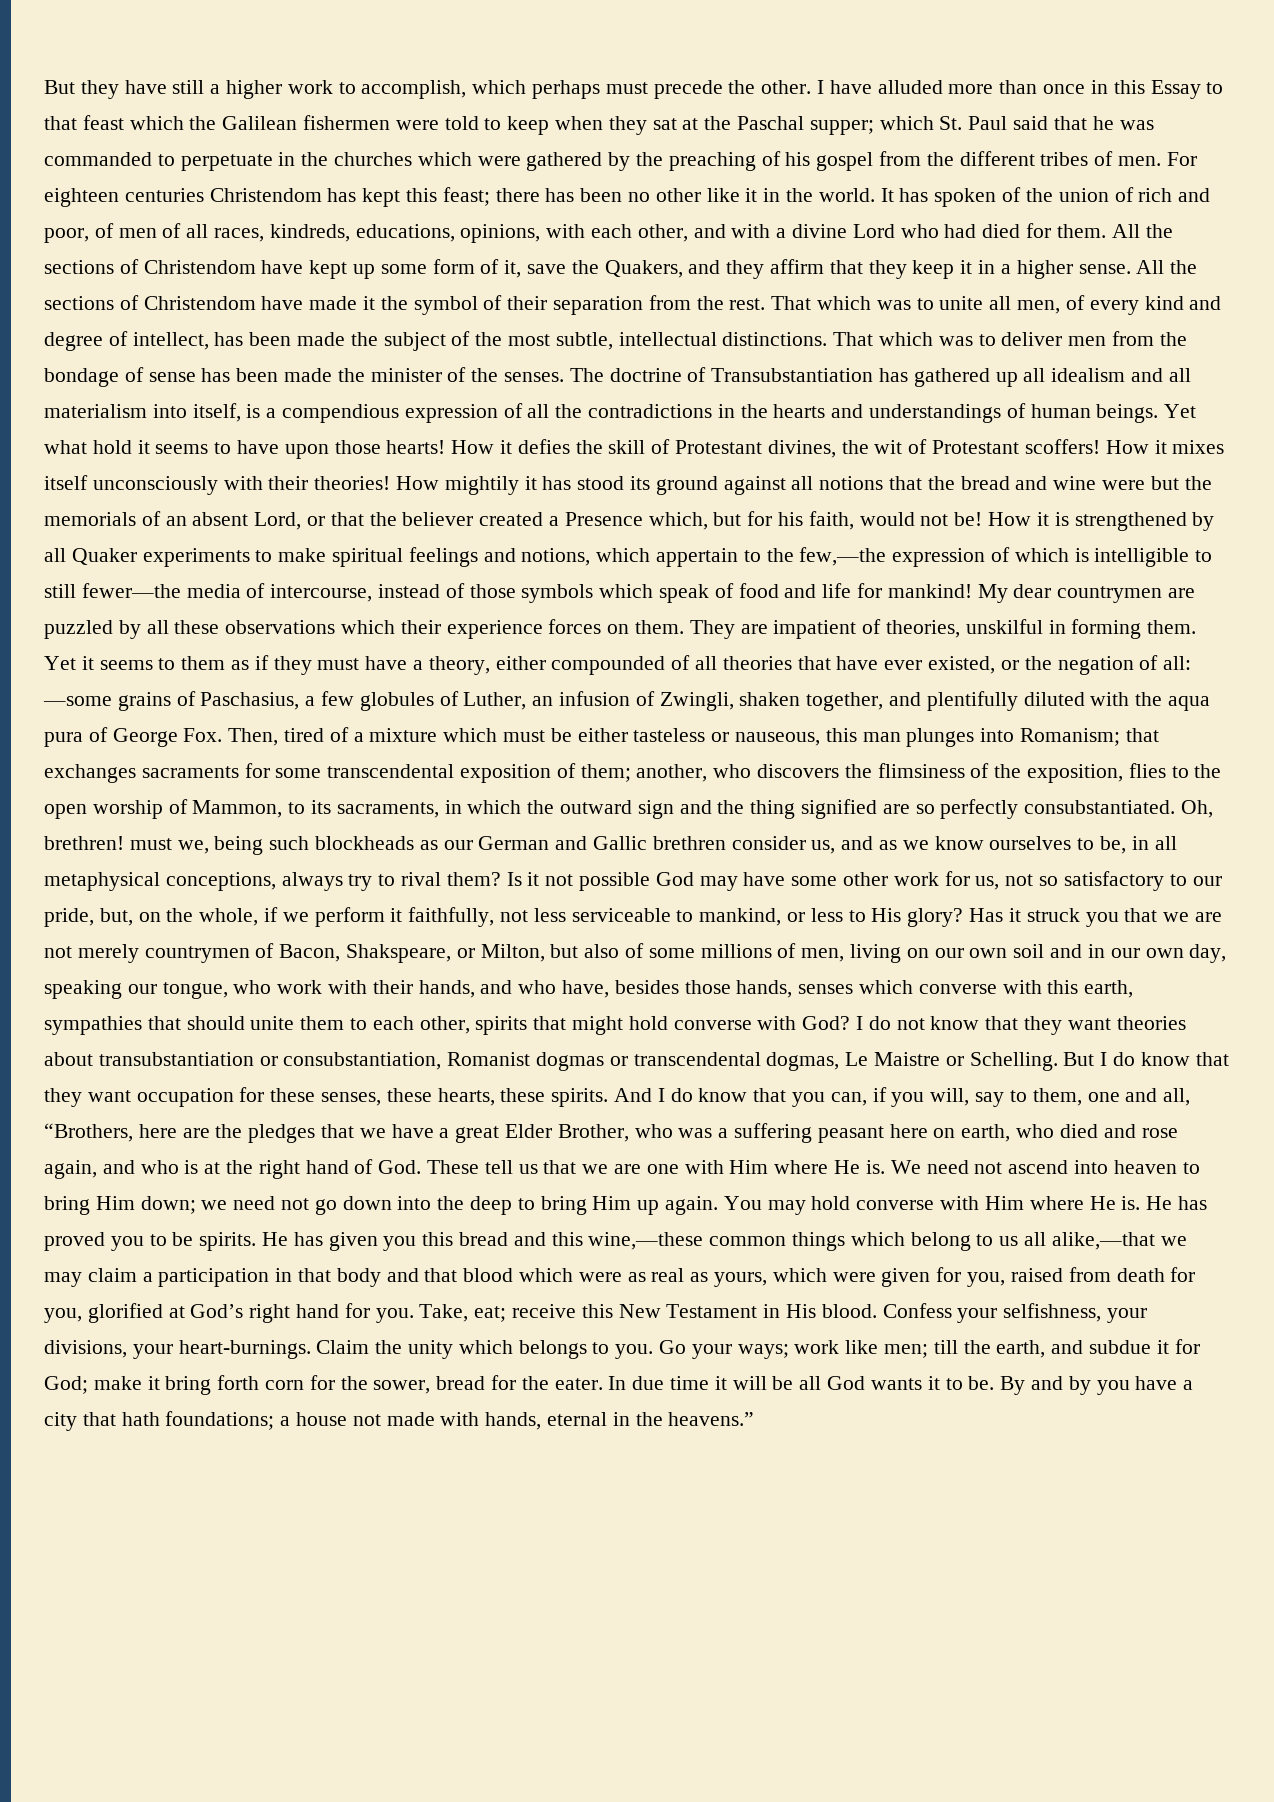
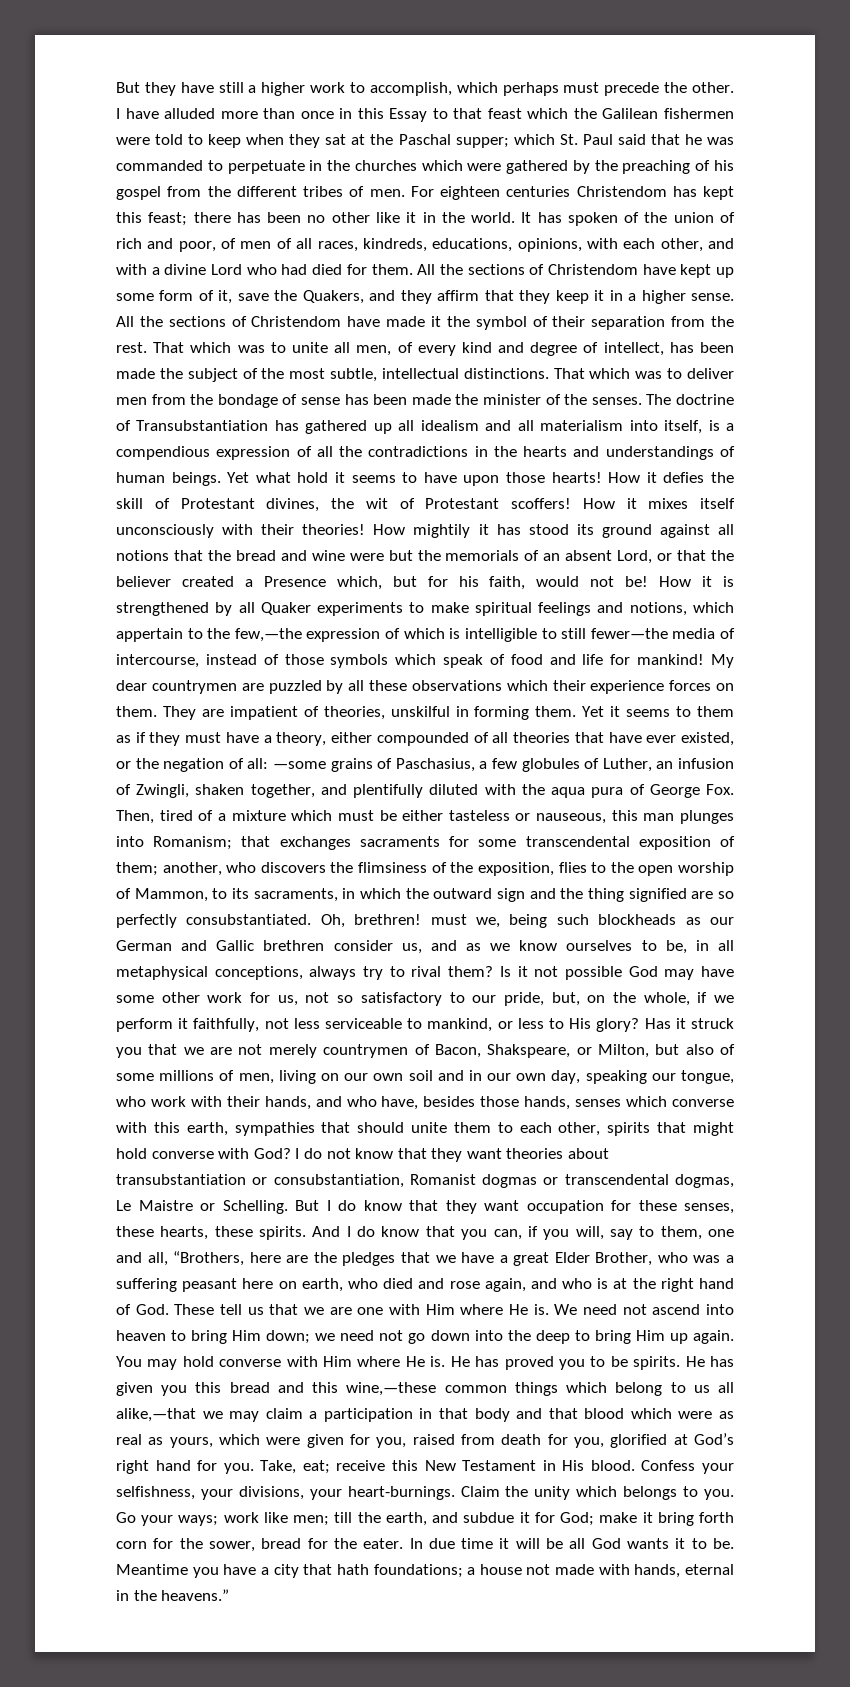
[1000,1376,1091,1395] By and by -> [116,1564,188,1575] Meantime

